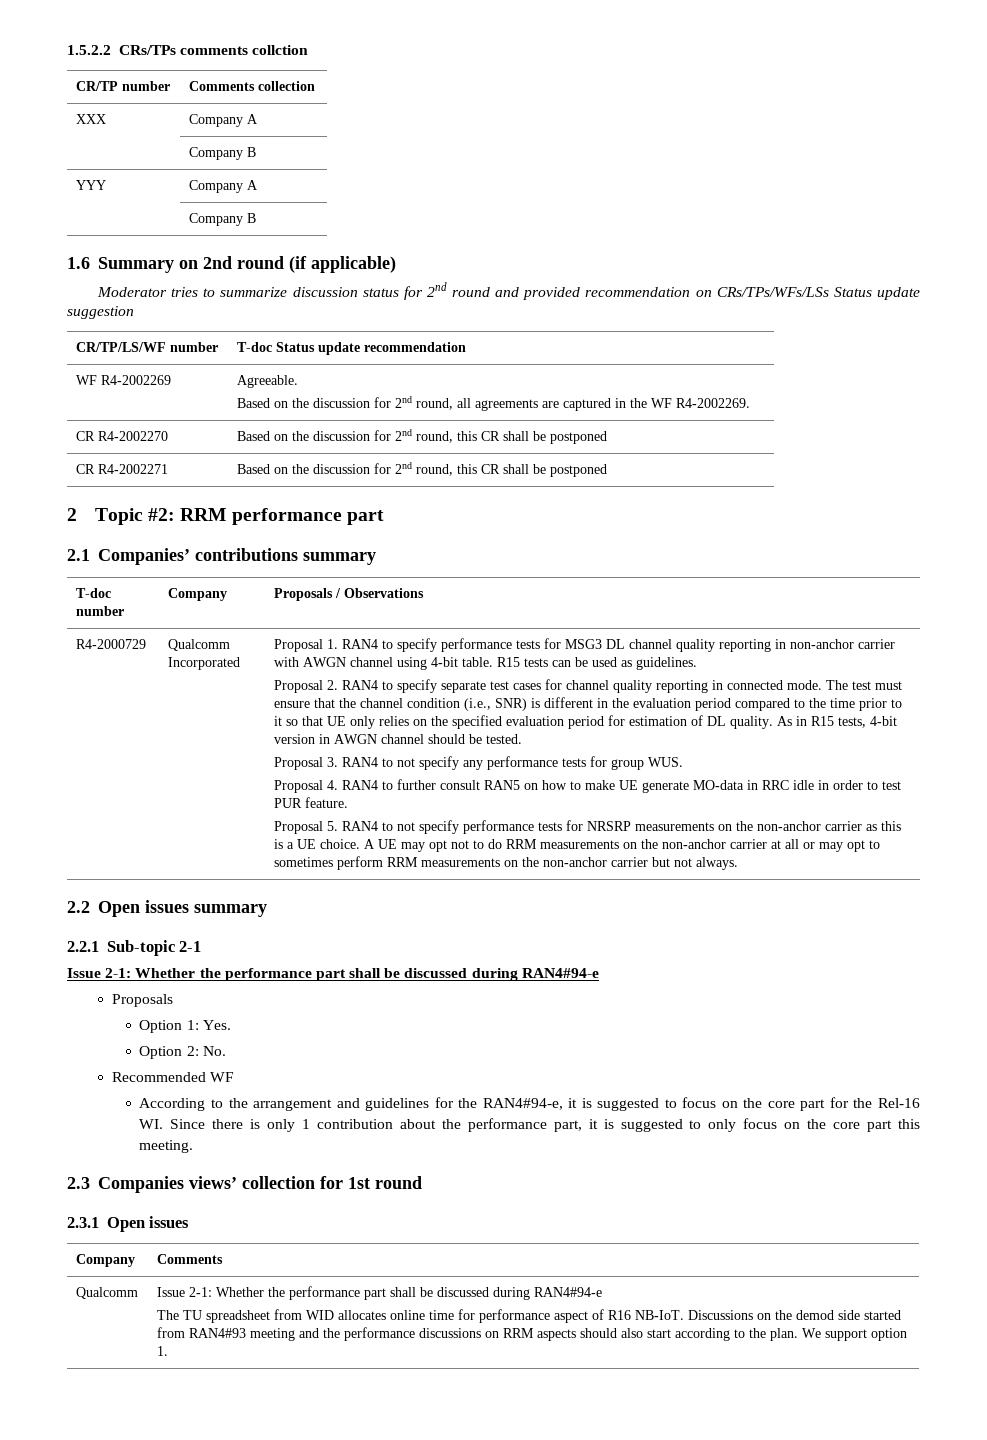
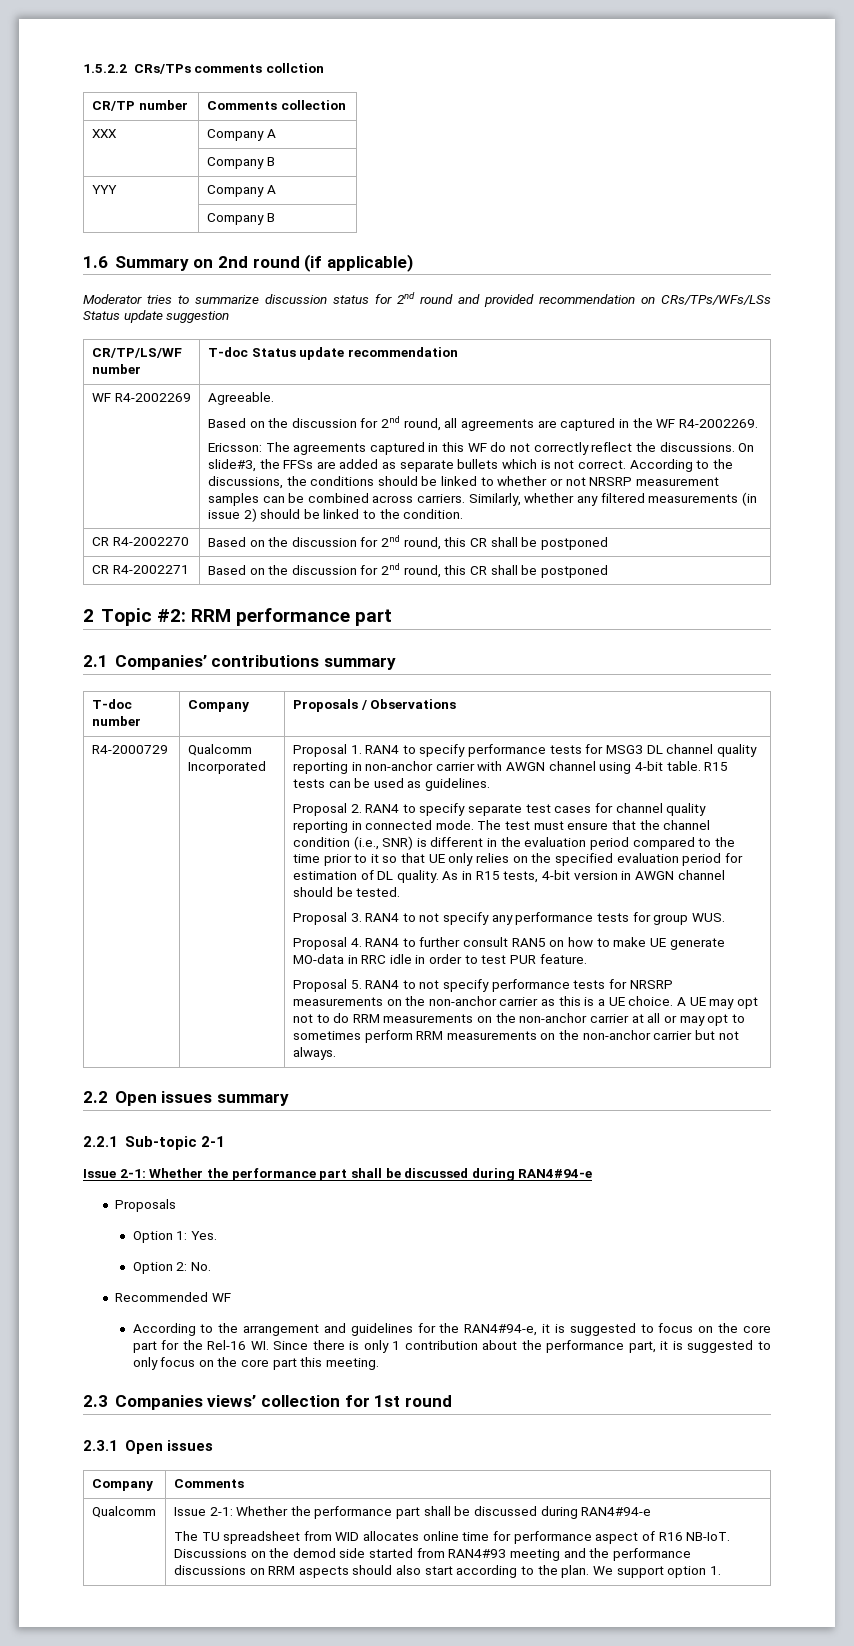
(751, 403) none -> [207,442,755,455] [207,459,733,472] [207,476,719,489] [207,492,757,506] [207,508,464,522] // Ericsson: The agreements captured in this WF do not correctly reflect the discussions. On slide#3, the FFSs are added as separate bullets which is not correct. According to the discussions, the conditions should be linked to whether or not NRSRP measurement samples can be combined across carriers. Similarly, whether any filtered measurements (in issue 2) should be linked to the condition.

